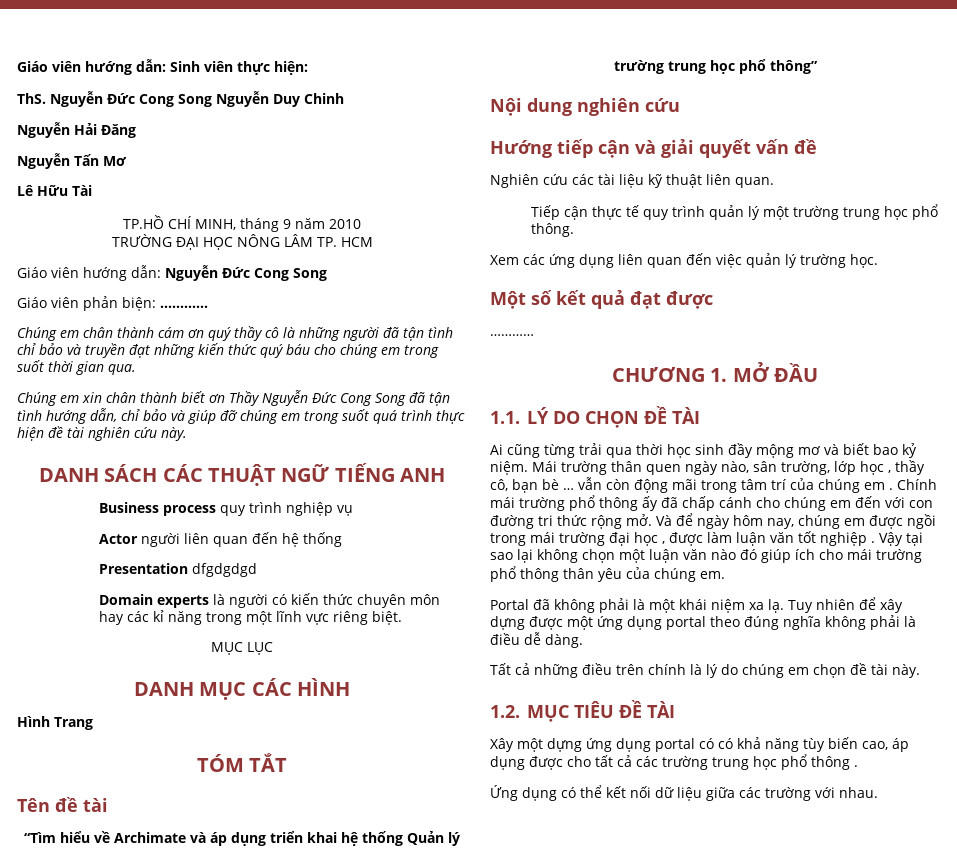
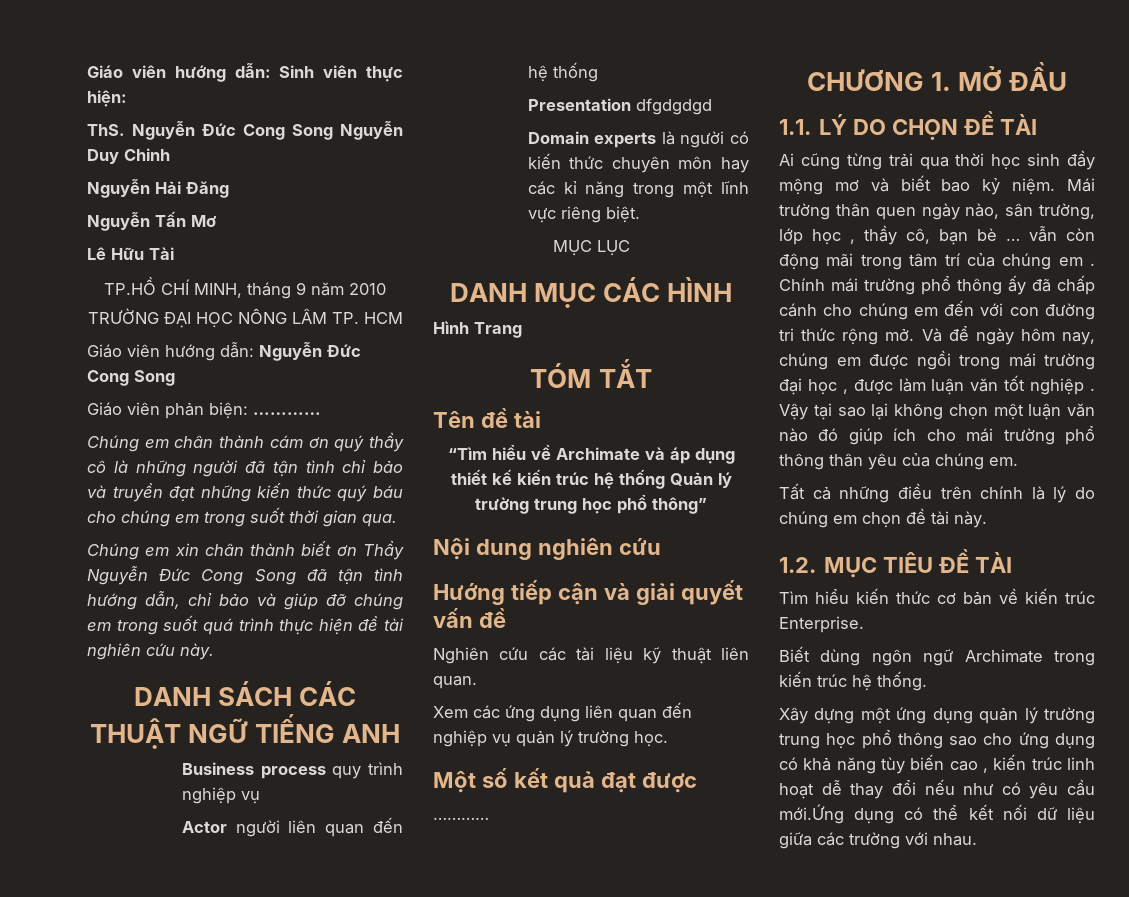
[270,831,337,843] triển khai -> [450,469,589,485] thiết kế kiến trúc
[530,204,938,220] [530,223,574,237] // Tiếp cận thực tế quy trình quản lý một trường trung học phổ thông. -> (477, 682) none
[716,254,742,268] việc -> [433,730,511,747] nghiệp vụ
[490,597,903,613] [490,615,916,630] [490,632,583,648] // Portal đã không phải là một khái niệm xa lạ. Tuy nhiên để xây dựng được một ứng dụng portal theo đúng nghĩa không phải là điều dễ dàng. -> (1018, 461) none
[490,738,714,752] Xây một dựng ứng dụng portal có -> [779,588,1095,605] [779,616,864,633] [779,646,1095,666] [779,671,927,691] [779,707,1095,724] [779,730,1095,749] Tìm hiểu kiến thức cơ bản về kiến trúc Enterprise. // Biết dùng ngôn ngữ Archimate trong kiến trúc hệ thống. // Xây dựng một ứng dụng quản lý trường trung học phổ thông sao cho ứng dụng
[862,738,909,752] [490,754,858,770] [490,785,518,801] cao, áp dụng được cho tất cả các trường trung học phổ thông . // Ứng -> [949,754,1095,773] [779,779,1095,799] [779,804,844,824] cao , kiến trúc linh hoạt dễ thay đổi nếu như có yêu cầu mới.Ứng

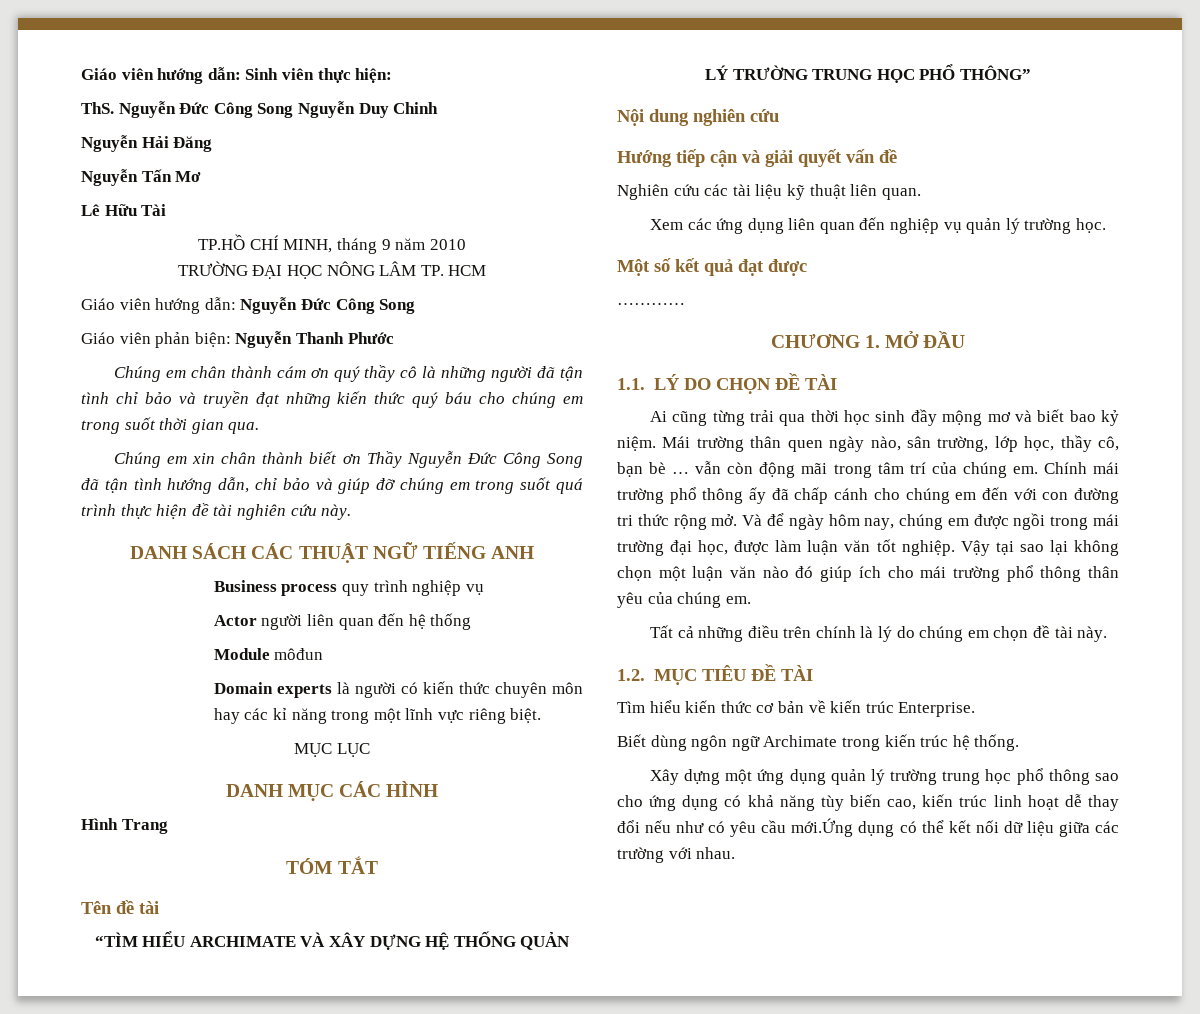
[243,124,285,140] Cong -> [213,102,253,118] Công
[87,370,129,386] Cong -> [335,298,375,314] Công
[253,412,321,415] ………… -> [235,331,394,348] Nguyễn Thanh Phước
[201,569,244,585] Cong -> [502,452,541,468] Công
[527,98,712,115] Presentation dfgdgdgd -> [213,648,324,660] Module môđun
[447,444,735,464] [450,469,732,489] [475,494,707,514] “Tìm hiểu về Archimate và áp dụng thiết kế kiến trúc hệ thống Quản lý trường trung học phổ thông” -> [94,931,571,950] [705,64,1031,83] “TÌM HIỂU ARCHIMATE VÀ XÂY DỰNG HỆ THỐNG QUẢN LÝ TRƯỜNG TRUNG HỌC PHỔ THÔNG”
[812,229,855,245] học , -> [1024,436,1055,451] học,
[1058,257,1095,266] em . -> [1012,466,1038,474] em.
[807,379,848,395] học , -> [698,540,729,555] học,
[1030,378,1095,395] nghiệp . -> [901,540,955,556] nghiệp.
[949,761,988,773] cao , -> [887,799,917,810] cao,

